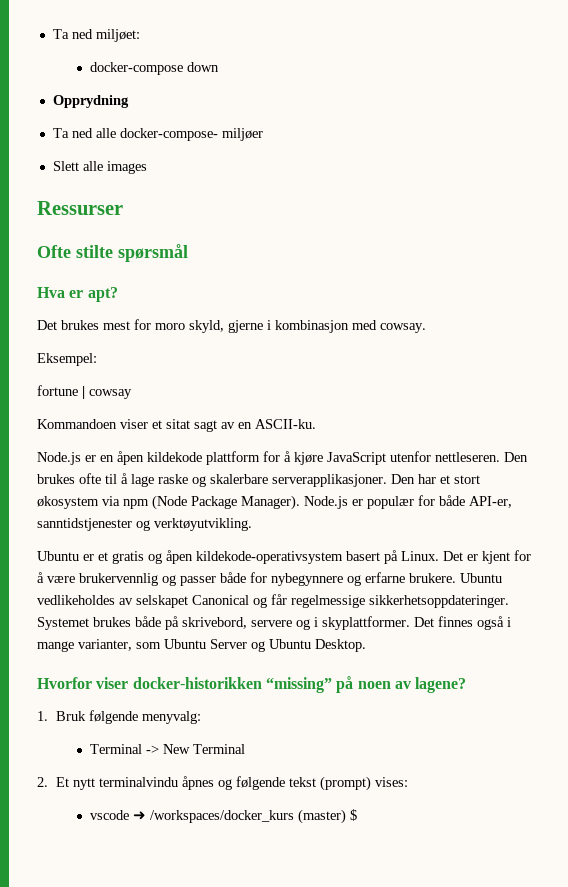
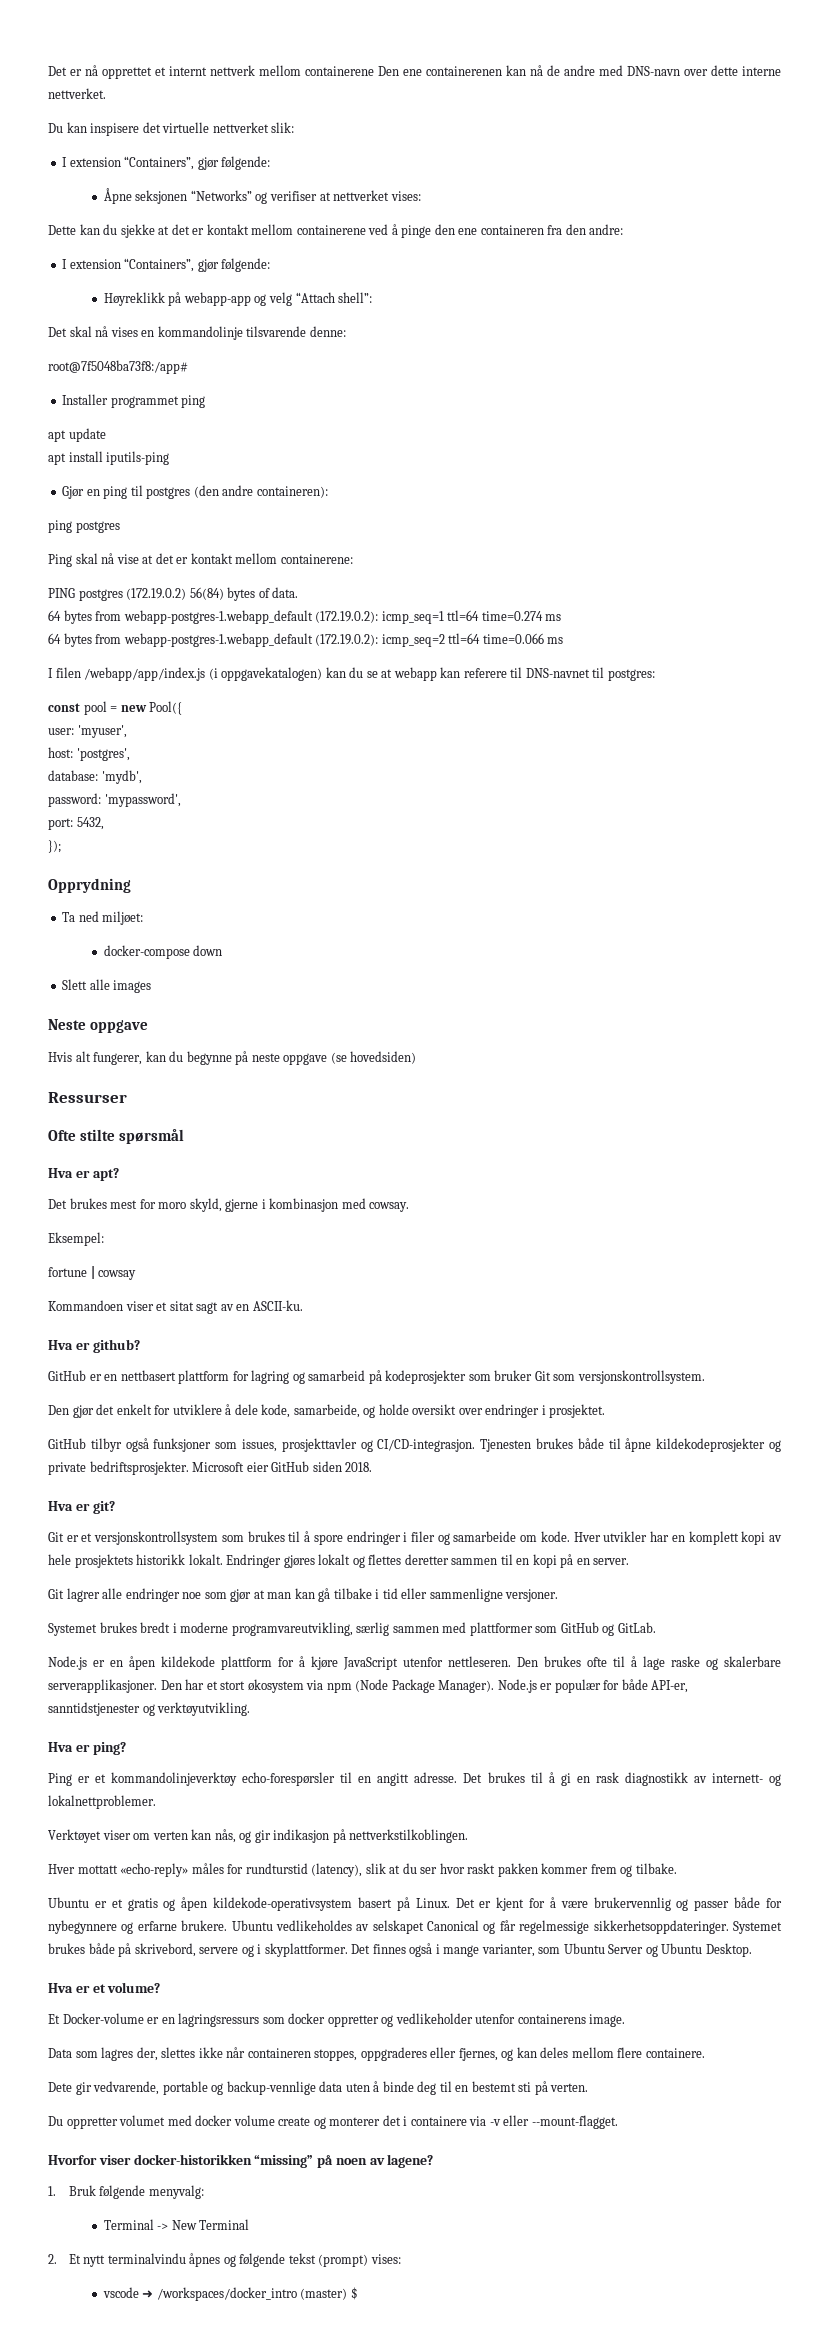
(52, 34) none -> [48,65,781,79] [48,88,106,99] [48,122,295,136] [62,156,271,170] [103,188,421,204] [48,224,624,238] [62,258,271,272] [103,292,373,306] [48,326,346,340] [48,360,188,374] [62,394,206,408] [48,428,106,442] [48,451,170,465] [62,485,328,499] [48,520,120,533] [48,553,353,567] [48,587,299,601] [48,610,562,624] [48,633,564,647] [48,667,655,681] [48,701,183,715] [48,725,127,738] [48,747,130,761] [48,770,142,784] [48,793,181,807] [48,817,104,830] [48,840,61,853] [48,878,131,893] Det er nå opprettet et internt nettverk mellom containerene Den ene containerenen kan nå de andre med DNS-navn over dette interne nettverket. // Du kan inspisere det virtuelle nettverket slik: // I extension “Containers”, gjør følgende: // Åpne seksjonen “Networks” og verifiser at nettverket vises: // Dette kan du sjekke at det er kontakt mellom containerene ved å pinge den ene containeren fra den andre: // I extension “Containers”, gjør følgende: // Høyreklikk på webapp-app og velg “Attach shell”: // Det skal nå vises en kommandolinje tilsvarende denne: // root@7f5048ba73f8:/app# // Installer programmet ping // apt update // apt install iputils-ping // Gjør en ping til postgres (den andre containeren): // ping postgres // Ping skal nå vise at det er kontakt mellom containerene: // PING postgres (172.19.0.2) 56(84) bytes of data. // 64 bytes from webapp-postgres-1.webapp_default (172.19.0.2): icmp_seq=1 ttl=64 time=0.274 ms // 64 bytes from webapp-postgres-1.webapp_default (172.19.0.2): icmp_seq=2 ttl=64 time=0.066 ms // I filen /webapp/app/index.js (i oppgavekatalogen) kan du se at webapp kan referere til DNS-navnet til postgres: // const pool = new Pool({ // user: 'myuser', // host: 'postgres', // database: 'mydb', // password: 'mypassword', // port: 5432, // }); // Opprydning //
[52,95,129,108] [52,128,263,141] [52,161,147,174] Opprydning // Ta ned alle docker-compose- miljøer // Slett alle images -> [62,979,152,993] [48,1019,149,1033] [48,1051,417,1065] Slett alle images // Neste oppgave // Hvis alt fungerer, kan du begynne på neste oppgave (se hovedsiden)
(316, 424) none -> [48,1339,140,1353] [48,1370,705,1384] [48,1404,606,1418] [48,1438,781,1452] [48,1461,373,1475] [48,1501,115,1514] [48,1531,783,1545] [48,1554,630,1568] [48,1588,559,1602] [48,1622,656,1636] // Hva er github? // GitHub er en nettbasert plattform for lagring og samarbeid på kodeprosjekter som bruker Git som versjonskontrollsystem. // Den gjør det enkelt for utviklere å dele kode, samarbeide, og holde oversikt over endringer i prosjektet. // GitHub tilbyr også funksjoner som issues, prosjekttavler og CI/CD-integrasjon. Tjenesten brukes både til åpne kildekodeprosjekter og private bedriftsprosjekter. Microsoft eier GitHub siden 2018. // Hva er git? // Git er et versjonskontrollsystem som brukes til å spore endringer i filer og samarbeide om kode. Hver utvikler har en komplett kopi av hele prosjektets historikk lokalt. Endringer gjøres lokalt og flettes deretter sammen til en kopi på en server. // Git lagrer alle endringer noe som gjør at man kan gå tilbake i tid eller sammenligne versjoner. // Systemet brukes bredt i moderne programvareutvikling, særlig sammen med plattformer som GitHub og GitLab.
(252, 524) none -> [48,1742,126,1755] [48,1772,781,1786] [48,1795,156,1809] [48,1829,469,1843] [48,1863,677,1877] // Hva er ping? // Ping er et kommandolinjeverktøy echo-forespørsler til en angitt adresse. Det brukes til å gi en rask diagnostikk av internett- og lokalnettproblemer. // Verktøyet viser om verten kan nås, og gir indikasjon på nettverkstilkoblingen. // Hver mottatt «echo-reply» måles for rundturstid (latency), slik at du ser hvor raskt pakken kommer frem og tilbake.
(366, 645) none -> [48,1982,161,1993] [48,2013,626,2027] [48,2047,705,2061] [48,2081,589,2095] [48,2115,618,2129] // Hva er et volume? // Et Docker-volume er en lagringsressurs som docker oppretter og vedlikeholder utenfor containerens image. // Data som lagres der, slettes ikke når containeren stoppes, oppgraderes eller fjernes, og kan deles mellom flere containere. // Dete gir vedvarende, portable og backup-vennlige data uten å binde deg til en bestemt sti på verten. // Du oppretter volumet med docker volume create og monterer det i containere via -v eller --mount-flagget.
[150,810,295,823] /workspaces/docker_kurs -> [156,2287,297,2301] /workspaces/docker_intro

